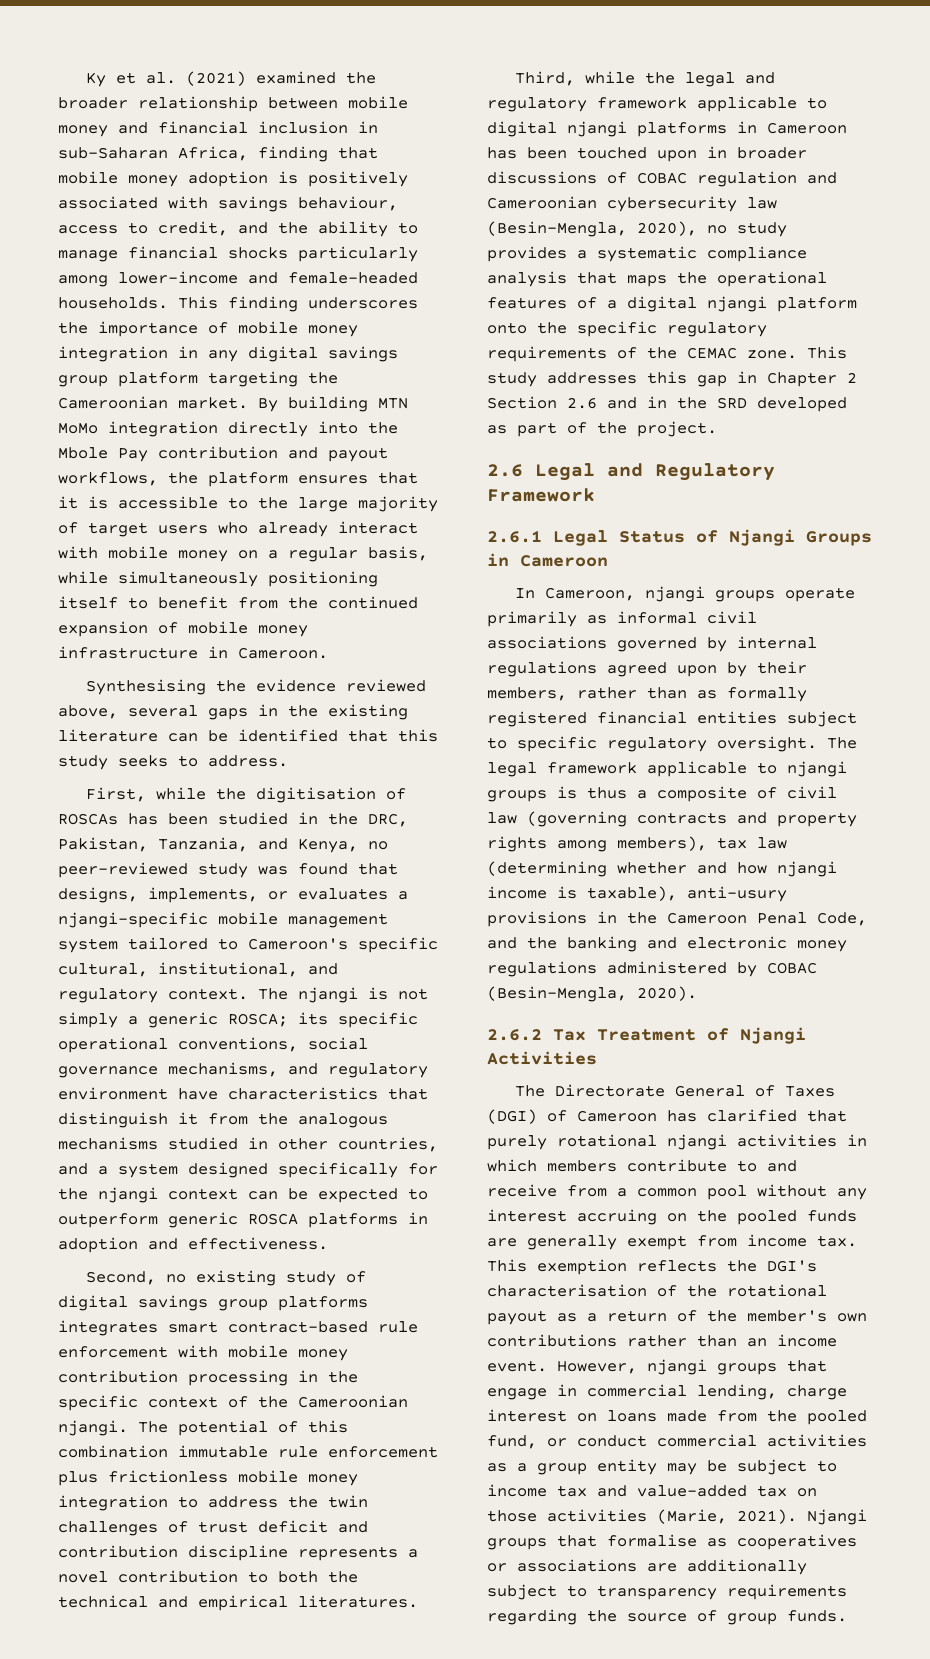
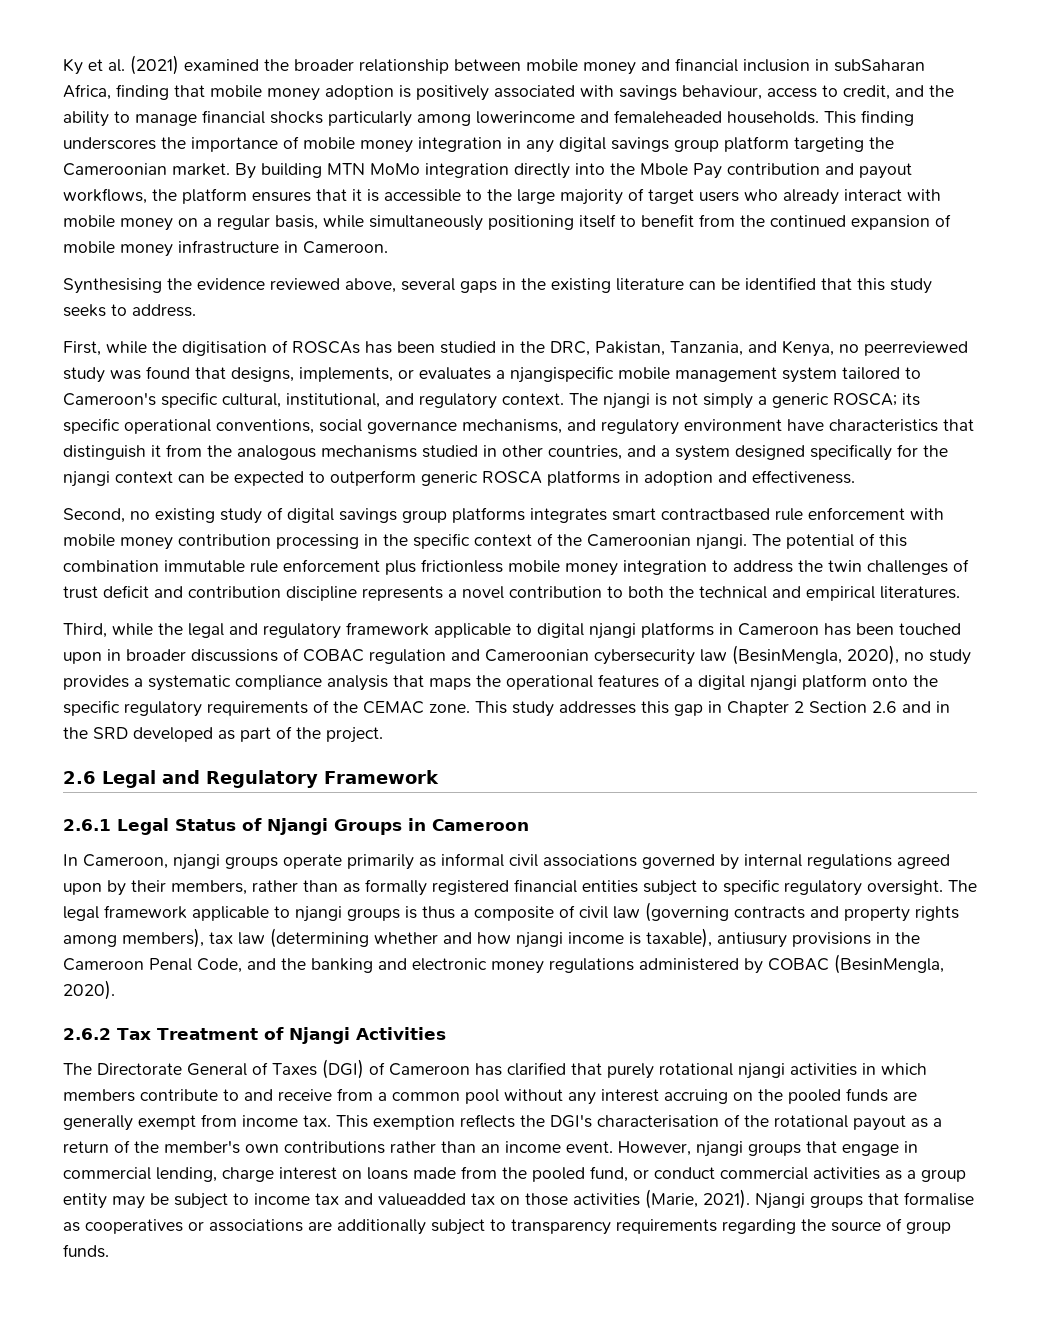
[58,147,168,159] sub-Saharan -> [834,59,925,72] subSaharan
[118,271,418,284] lower-income and female-headed -> [476,110,722,124] lowerincome and femaleheaded
[58,862,188,878] peer-reviewed -> [864,341,968,356] peerreviewed
[58,912,208,928] njangi-specific -> [510,366,614,383] njangispecific
[228,1321,368,1333] contract-based -> [661,508,770,521] contractbased
[487,221,627,237] (Besin-Mengla, -> [732,645,842,665] (BesinMengla,
[687,886,787,902] anti-usury -> [717,932,787,948] antiusury
[487,986,627,1002] (Besin-Mengla, -> [834,954,944,974] (BesinMengla,
[637,1485,747,1497] value-added -> [378,1193,466,1206] valueadded

